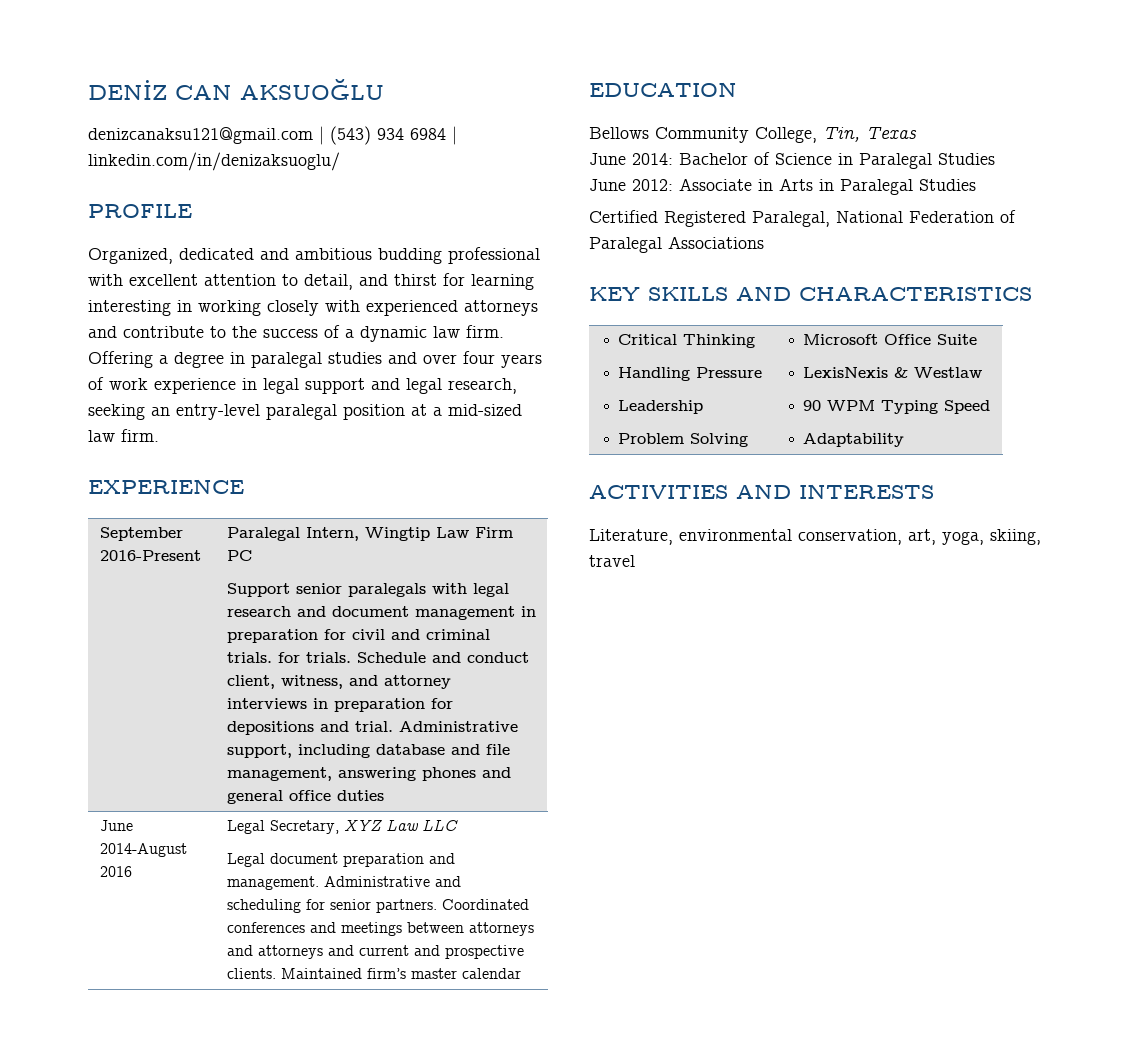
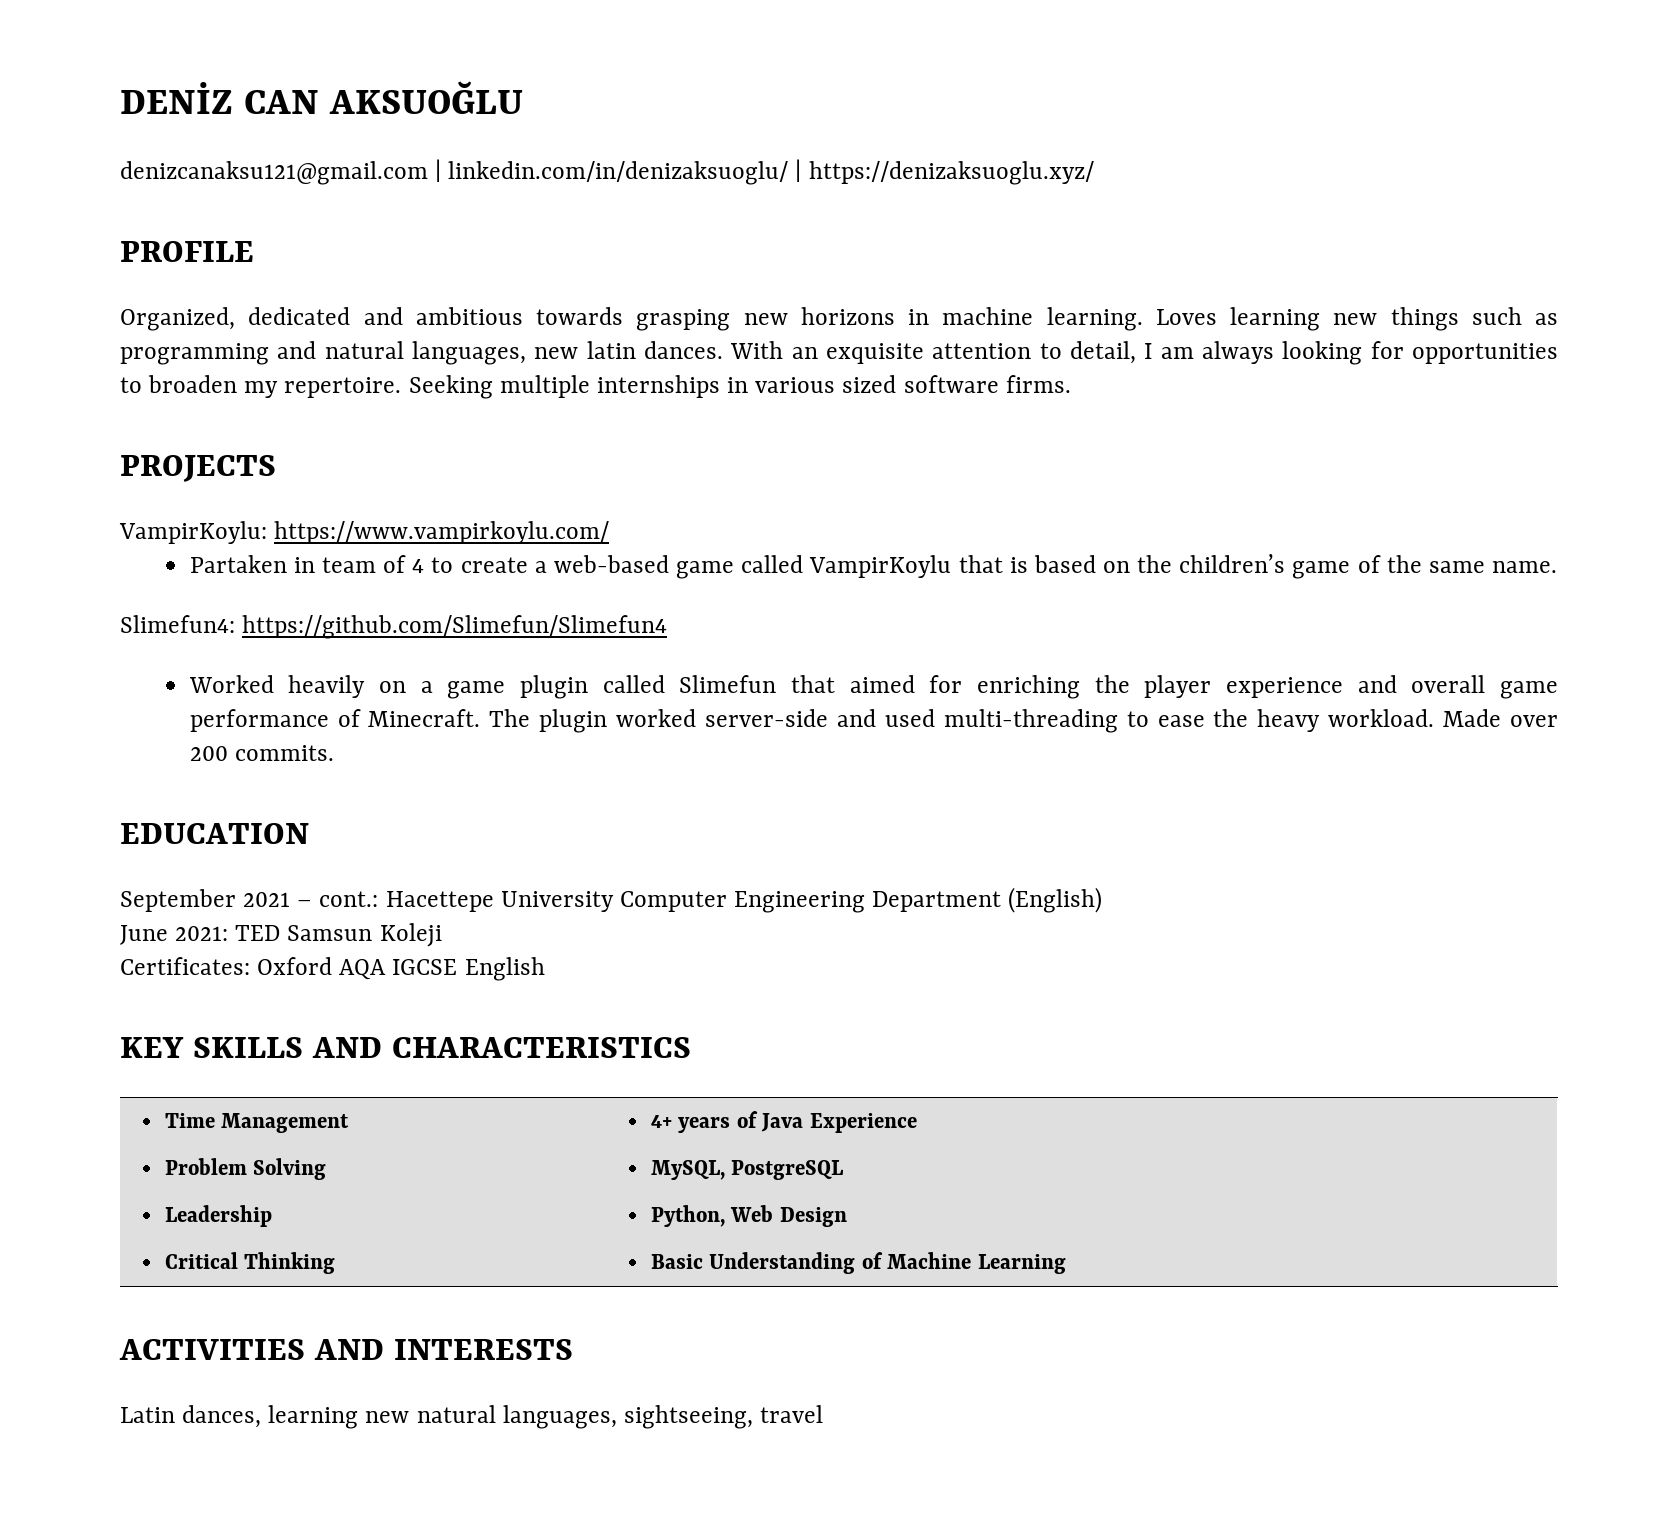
[330,126,457,145] [88,152,340,171] (543) 934 6984 | linkedin.com/in/denizaksuoglu/ -> [448,159,1094,185] linkedin.com/in/denizaksuoglu/ | https://denizaksuoglu.xyz/
[378,247,540,264] [88,273,534,290] [88,300,538,316] [88,325,504,342] [88,351,542,368] [88,377,517,394] [88,404,522,420] [88,429,159,442] [88,479,244,494] [99,527,183,541] [99,550,201,561] [226,527,513,541] [226,550,252,561] [226,583,509,597] [226,606,536,620] [226,629,490,643] [226,652,529,663] [226,675,451,689] [226,698,453,712] [226,721,518,735] [226,744,510,758] [226,767,511,781] [226,790,384,804] [99,820,133,831] [99,843,187,857] [99,866,132,877] [226,819,458,834] [226,853,455,867] [226,876,461,890] [226,899,529,913] [226,922,534,936] [226,945,524,959] [226,968,521,979] [589,82,737,97] [589,127,917,143] [589,152,995,169] [589,178,976,195] [589,210,1016,227] [589,236,764,253] [589,286,1032,301] [618,334,756,348] [618,367,763,381] [618,400,704,414] [618,433,749,447] [803,334,978,345] [803,367,983,378] [803,400,991,414] [803,433,905,447] [589,484,934,499] [589,529,1041,545] budding professional with excellent attention to detail, and thirst for learning interesting in working closely with experienced attorneys and contribute to the success of a dynamic law firm. Offering a degree in paralegal studies and over four years of work experience in legal support and legal research, seeking an entry-level paralegal position at a mid-sized law firm. // EXPERIENCE // September 2016-Present | Paralegal Intern, Wingtip Law Firm PC // Support senior paralegals with legal research and document management in preparation for civil and criminal trials. for trials. Schedule and conduct client, witness, and attorney interviews in preparation for depositions and trial. Administrative support, including database and file management, answering phones and general office duties // June 2014-August 2016 | Legal Secretary, XYZ Law LLC // Legal document preparation and management. Administrative and scheduling for senior partners. Coordinated conferences and meetings between attorneys and attorneys and current and prospective clients. Maintained firm’s master calendar // EDUCATION // Bellows Community College, Tin, Texas // June 2014: Bachelor of Science in Paralegal Studies // June 2012: Associate in Arts in Paralegal Studies // Certified Registered Paralegal, National Federation of Paralegal Associations // KEY SKILLS AND CHARACTERISTICS // Critical Thinking // Handling Pressure // Leadership // Problem Solving | Microsoft Office Suite // LexisNexis & Westlaw // 90 WPM Typing Speed // Adaptability // ACTIVITIES AND INTERESTS // Literature, environmental conservation, art, yoga, skiing, -> [536,307,1558,331] [120,341,1558,365] [120,375,1071,399] [120,455,276,482] [119,521,610,544] [189,554,1558,579] [120,615,668,639] [188,675,1558,699] [189,709,1558,733] [189,745,334,761] [120,823,309,844] [120,887,1103,913] [120,923,442,947] [120,957,545,981] [120,1037,691,1058] [164,1113,350,1133] [164,1158,327,1180] [164,1205,272,1227] [164,1252,336,1274] [650,1111,917,1133] [650,1160,844,1180] [650,1205,847,1227] [650,1252,1066,1274] [119,1339,573,1360] [120,1405,753,1429] towards grasping new horizons in machine learning. Loves learning new things such as programming and natural languages, new latin dances. With an exquisite attention to detail, I am always looking for opportunities to broaden my repertoire. Seeking multiple internships in various sized software firms. // PROJECTS // VampirKoylu: https://www.vampirkoylu.com/ // Partaken in team of 4 to create a web-based game called VampirKoylu that is based on the children’s game of the same name. // Slimefun4: https://github.com/Slimefun/Slimefun4 // Worked heavily on a game plugin called Slimefun that aimed for enriching the player experience and overall game performance of Minecraft. The plugin worked server-side and used multi-threading to ease the heavy workload. Made over 200 commits. // EDUCATION // September 2021 – cont.: Hacettepe University Computer Engineering Department (English) // June 2021: TED Samsun Koleji // Certificates: Oxford AQA IGCSE English // KEY SKILLS AND CHARACTERISTICS // Time Management // Problem Solving // Leadership // Critical Thinking | 4+ years of Java Experience // MySQL, PostgreSQL // Python, Web Design // Basic Understanding of Machine Learning // ACTIVITIES AND INTERESTS // Latin dances, learning new natural languages, sightseeing,

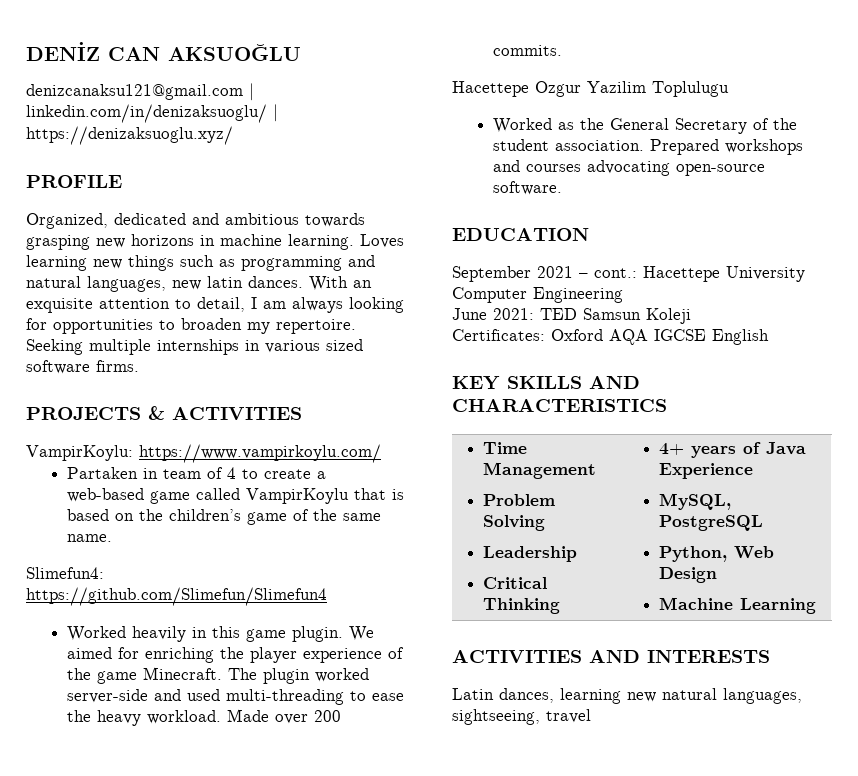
(276, 468) none -> [148,406,302,420] & ACTIVITIES
[379,675,836,699] on a game plugin called Slimefun that -> [191,626,374,642] in this game plugin. We
[1357,675,1558,699] [189,709,361,732] and overall game performance of -> [387,647,404,659] [66,668,137,684] of the game
(334, 753) none -> [452,81,729,97] [492,118,797,134] [492,139,803,155] [492,160,765,176] [492,181,562,195] // Hacettepe Ozgur Yazilim Toplulugu // Worked as the General Secretary of the student association. Prepared workshops and courses advocating open-source software.
[872,887,1103,913] Department (English) -> (623, 295) none
[650,1252,883,1274] Basic Understanding of -> (718, 575) none

